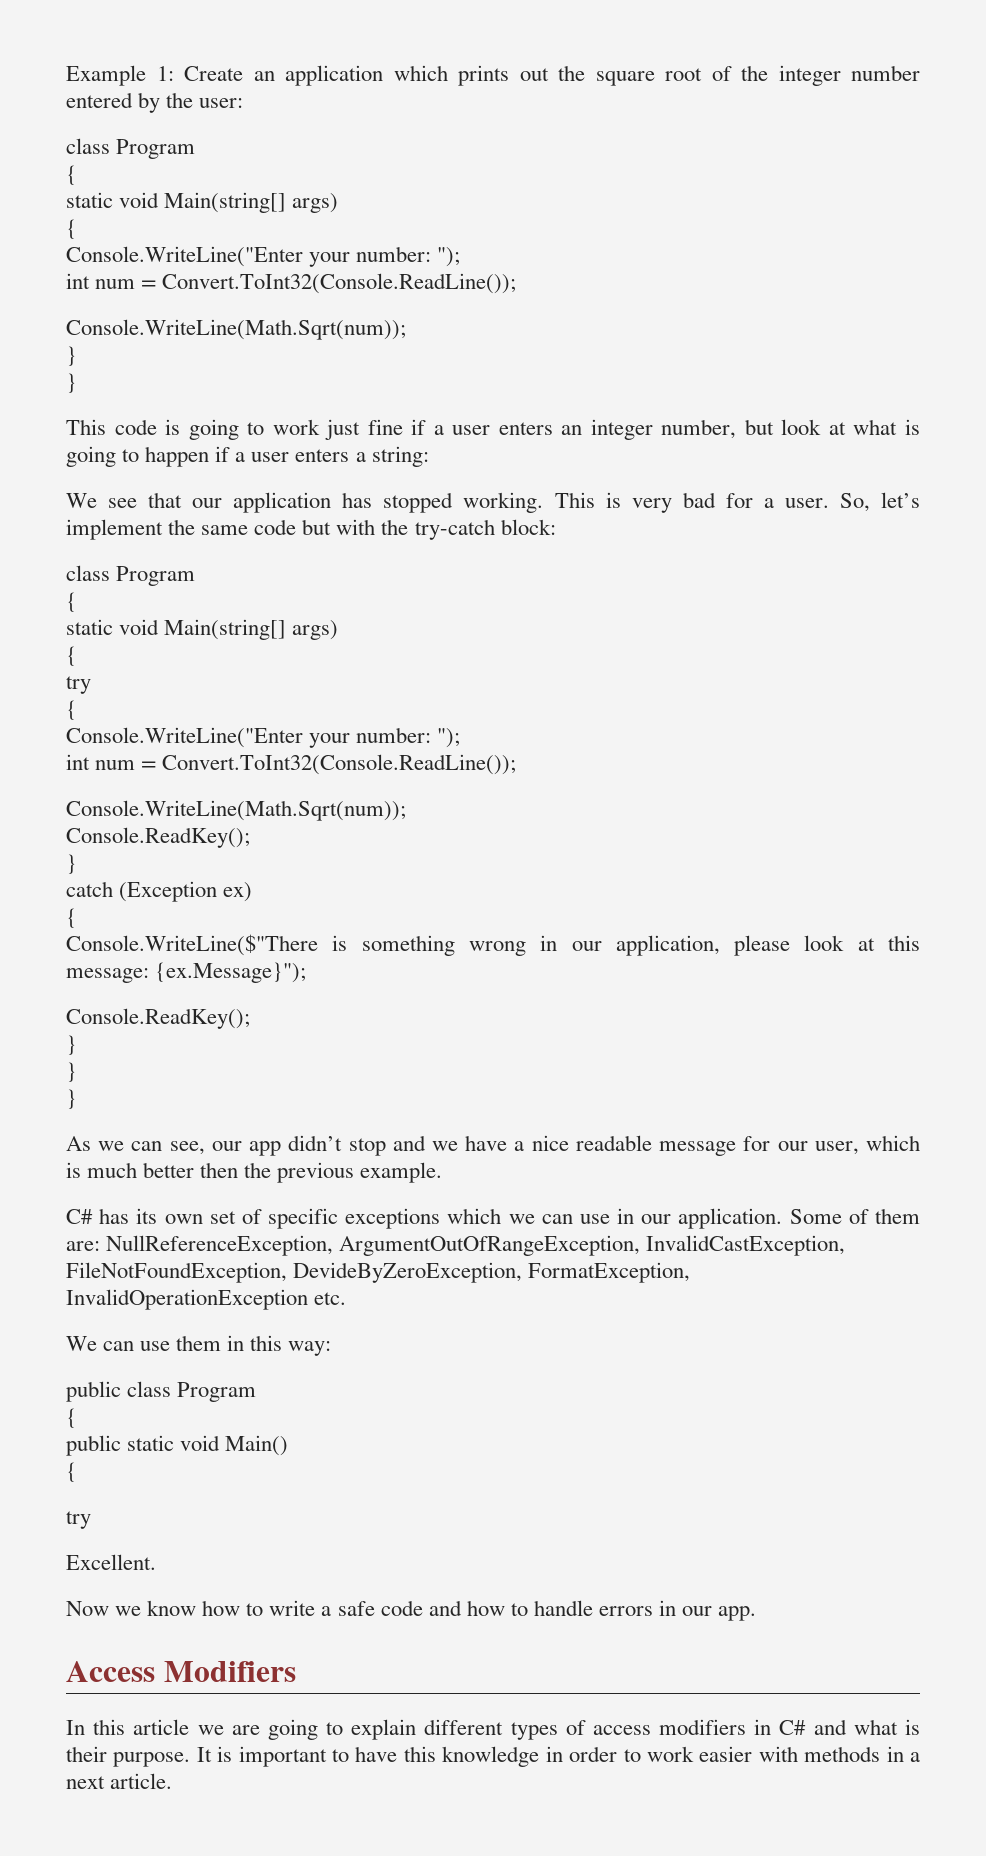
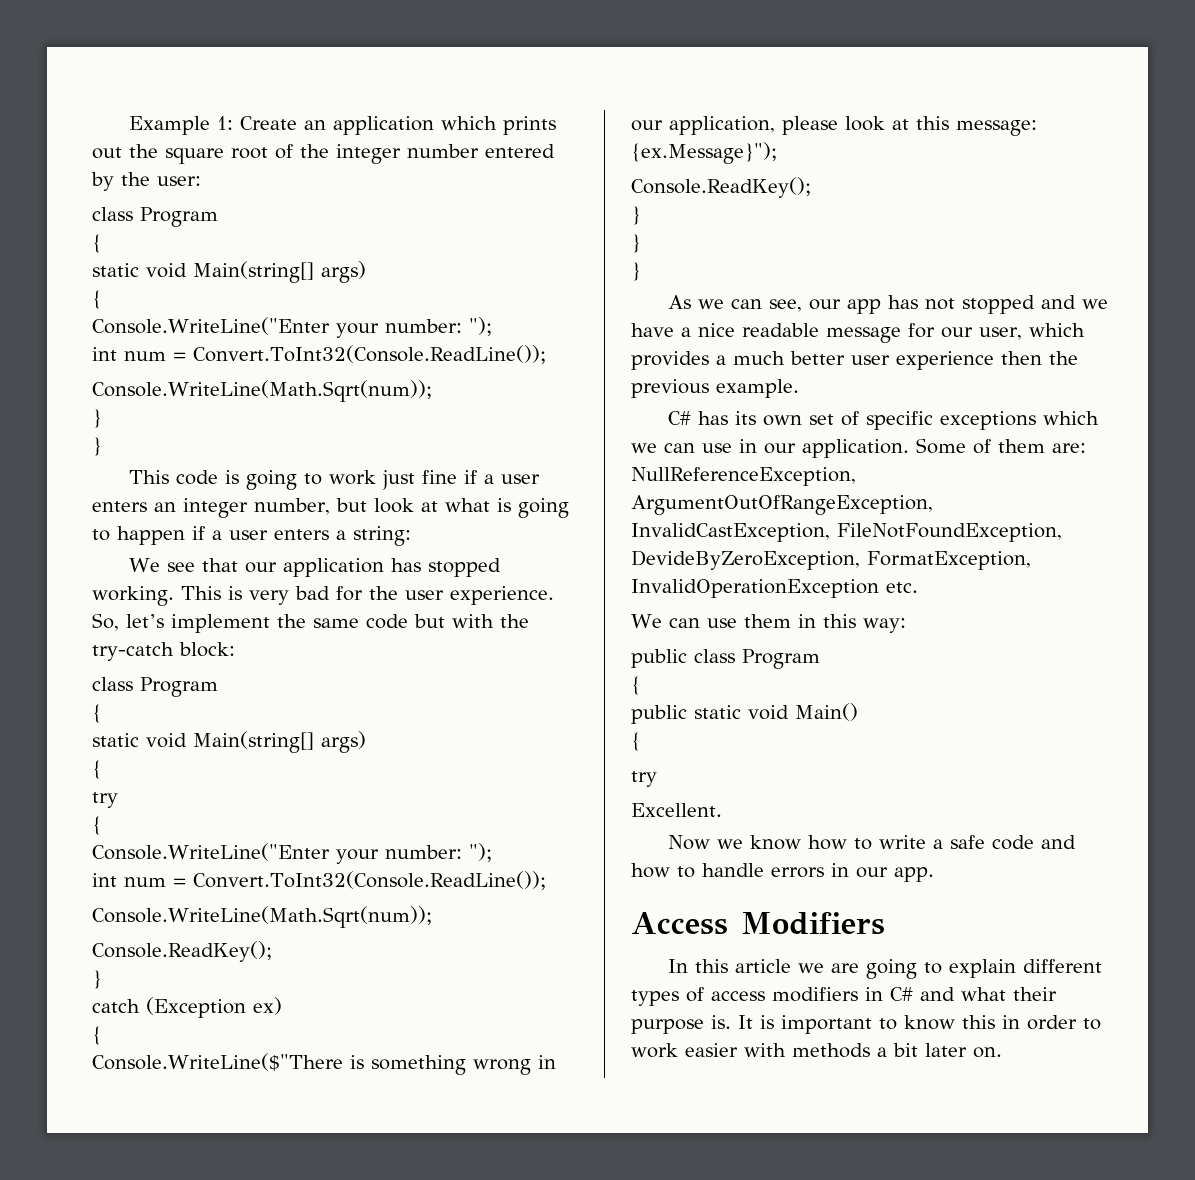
[763,498,829,508] a user. -> [369,586,554,605] the user experience.
[288,1135,386,1156] didn’t stop -> [887,295,1035,314] has not stopped
[66,1162,195,1178] is much better -> [631,351,994,370] provides a much better user experience
[904,1719,920,1735] [66,1746,191,1767] is their purpose. -> [1013,987,1057,1001] [631,1015,731,1034] their purpose is.
[355,1746,540,1767] have this knowledge -> [904,1015,995,1030] know this
[886,1746,920,1762] [66,1773,173,1789] in a next article. -> [877,1043,1002,1058] a bit later on.

